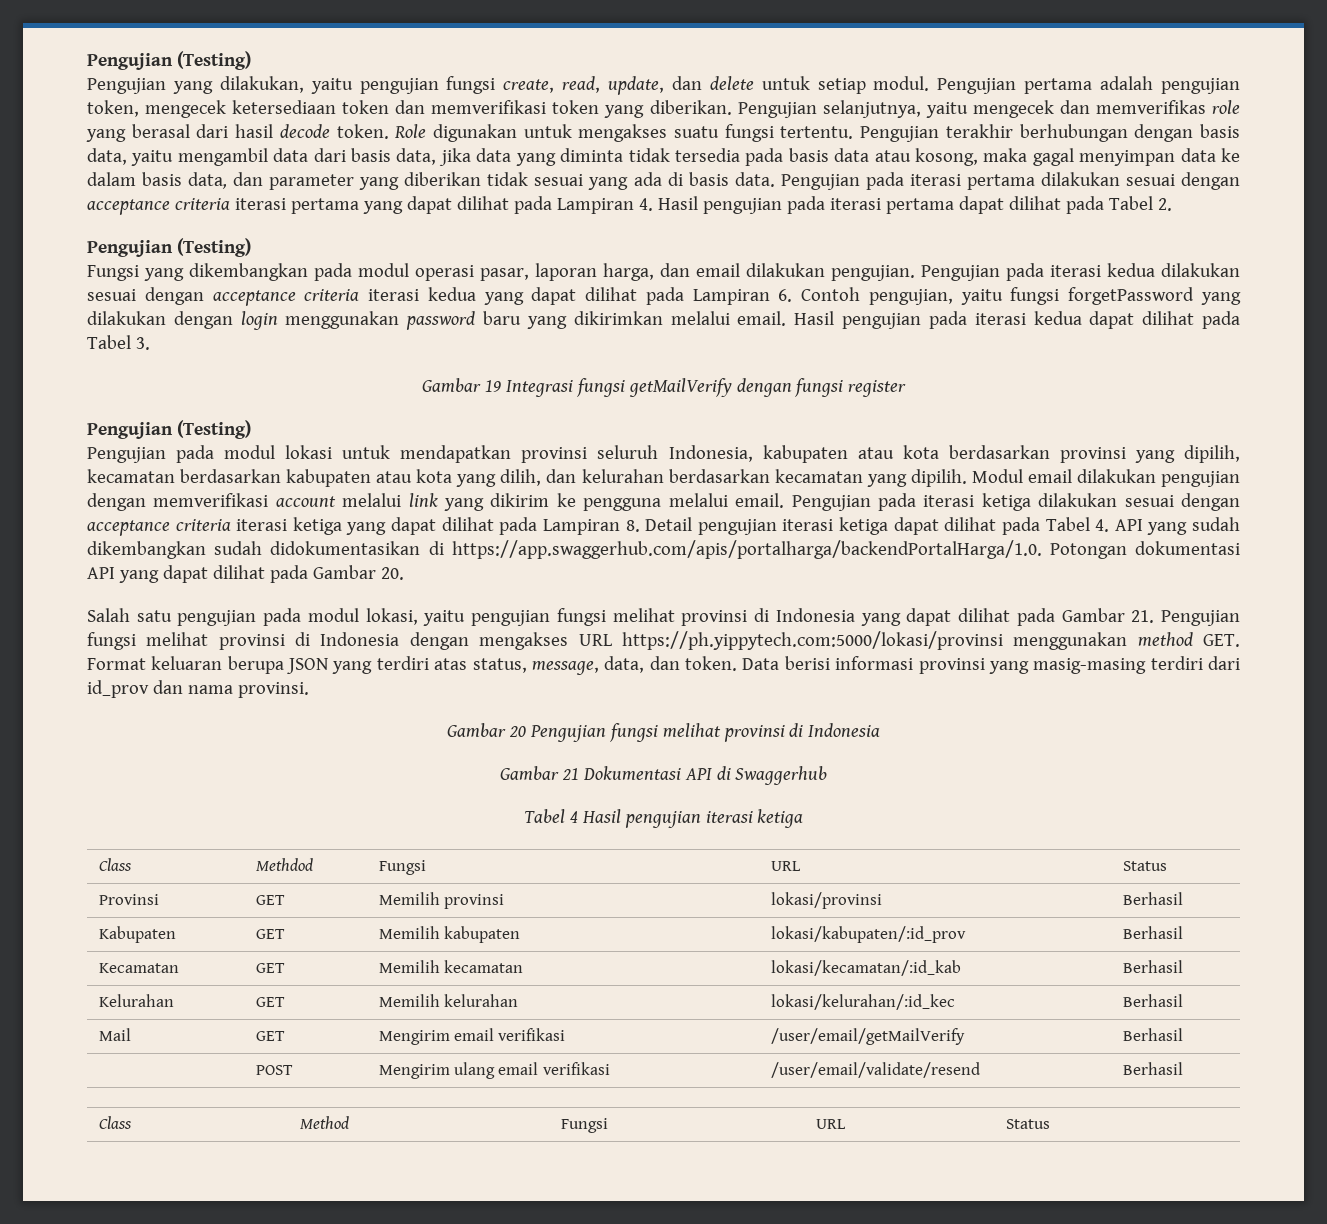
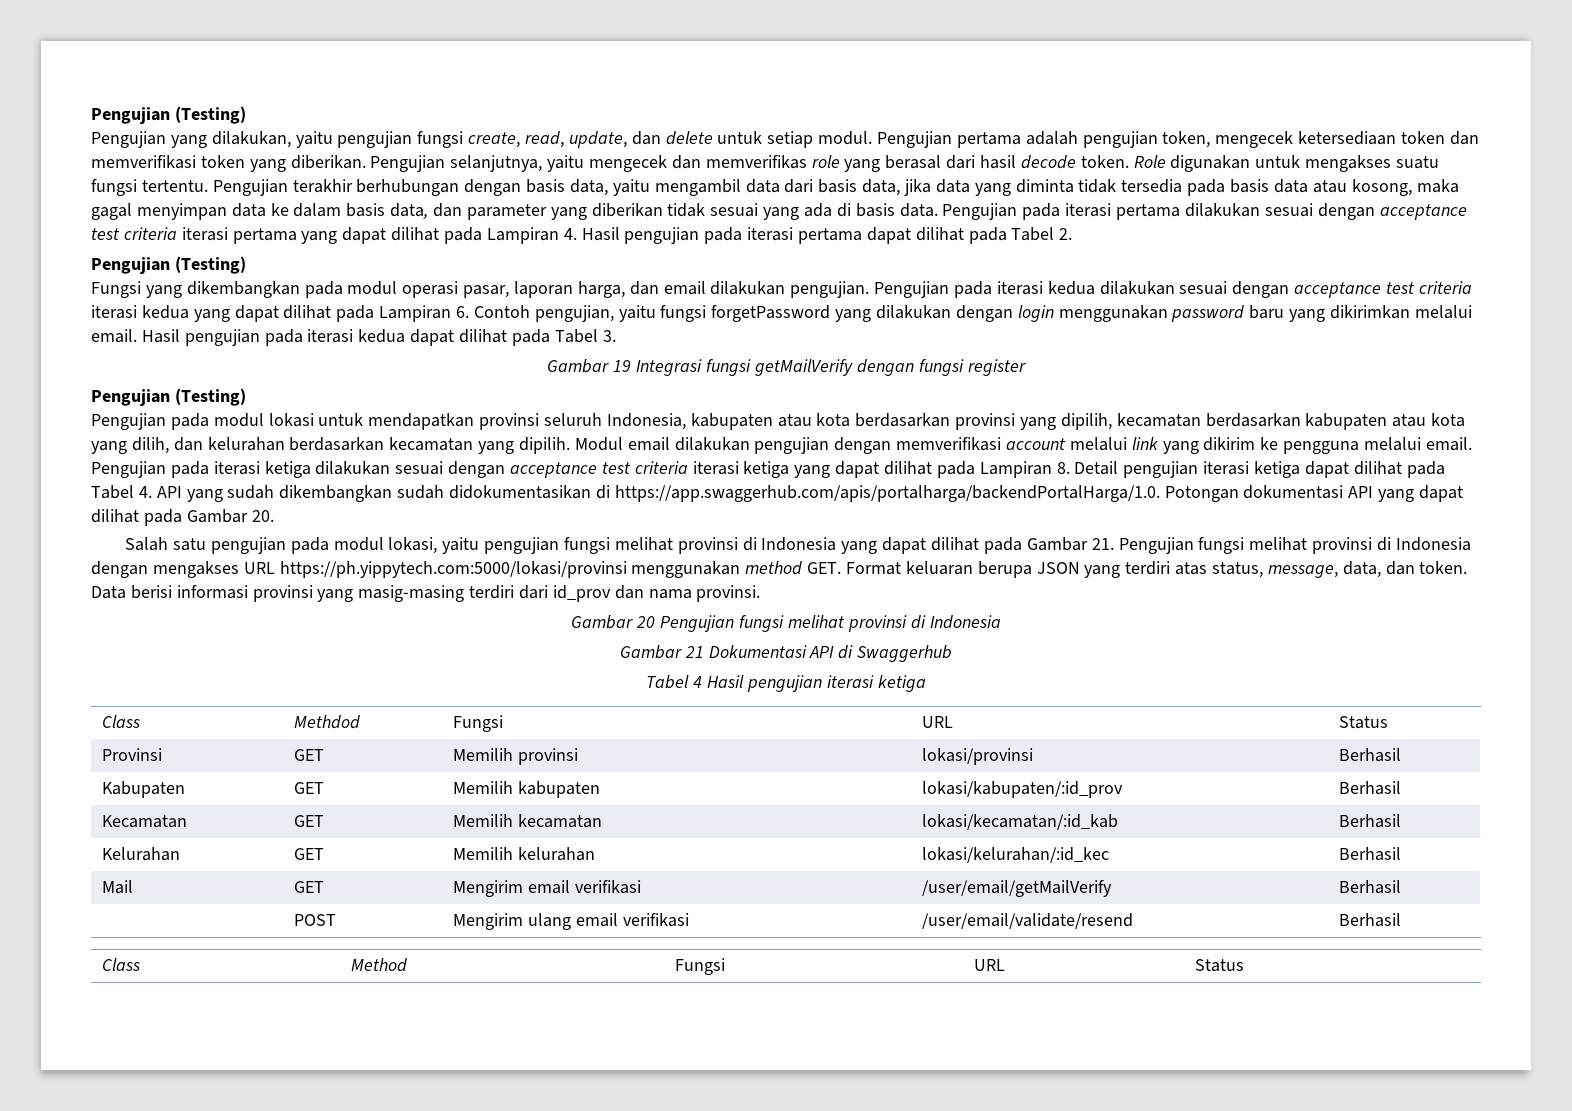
(170, 207) none -> [91,228,120,240] test
(296, 298) none -> [1386,282,1416,294] test
(170, 528) none -> [601,462,631,474] test

